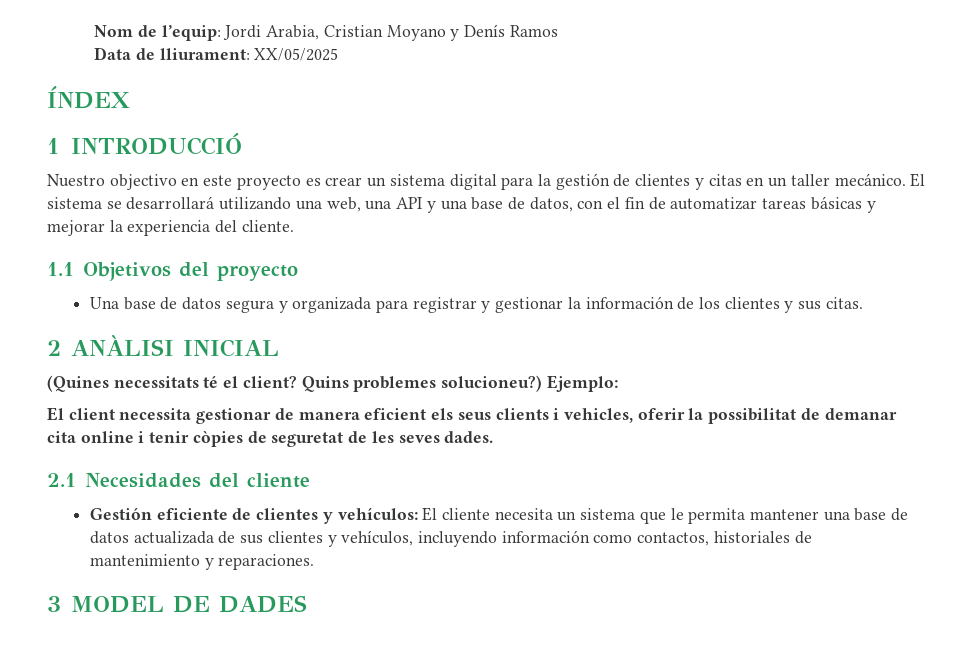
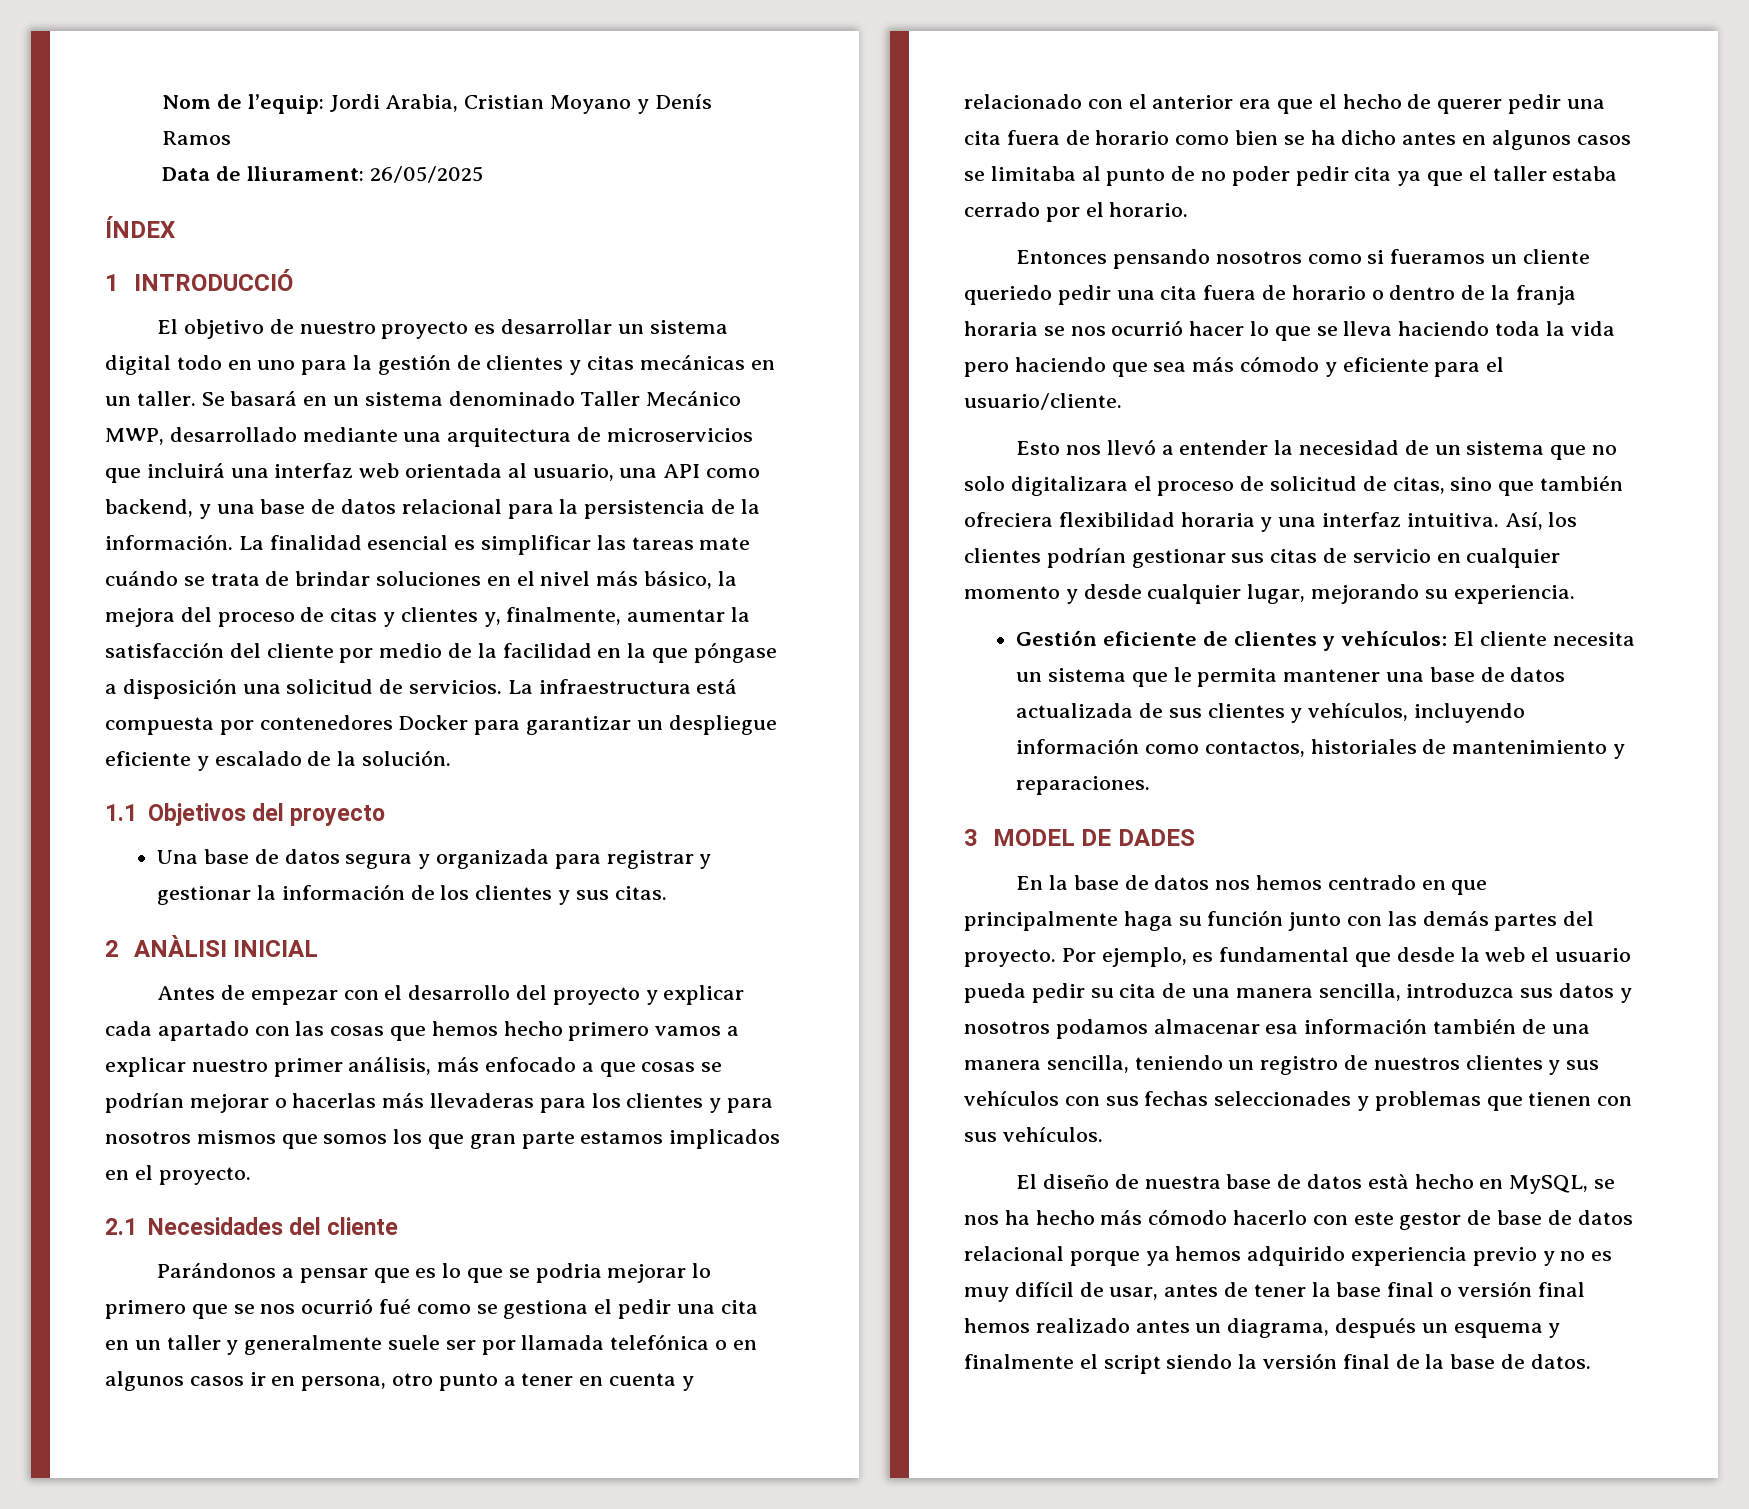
[254,48,339,61] XX/05/2025 -> [369,166,483,183] 26/05/2025
[47,174,233,190] Nuestro objectivo en este -> [157,319,376,339] El objetivo de nuestro
[325,177,363,186] crear -> [501,319,613,334] desarrollar
(497, 182) none -> [176,355,296,370] todo en uno
[746,173,926,187] [47,196,876,213] [47,220,294,236] en un taller mecánico. El sistema se desarrollará utilizando una web, una API y una base de datos, con el fin de automatizar tareas básicas y mejorar la experiencia del cliente. -> [639,355,775,370] [105,391,742,406] [105,427,753,447] [105,463,761,483] [105,499,760,519] [105,534,751,555] [105,571,737,589] [105,607,751,627] [105,642,777,663] [105,678,738,699] [105,715,777,735] [105,750,452,771] mecánicas en un taller. Se basará en un sistema denominado Taller Mecánico MWP, desarrollado mediante una arquitectura de microservicios que incluirá una interfaz web orientada al usuario, una API como backend, y una base de datos relacional para la persistencia de la información. La finalidad esencial es simplificar las tareas mate cuándo se trata de brindar soluciones en el nivel más básico, la mejora del proceso de citas y clientes y, finalmente, aumentar la satisfacción del cliente por medio de la facilidad en la que póngase a disposición una solicitud de servicios. La infraestructura está compuesta por contenedores Docker para garantizar un despliegue eficiente y escalado de la solución.
[47,375,618,392] [47,407,897,424] [47,430,494,447] [47,473,310,488] (Quines necessitats té el client? Quins problemes solucioneu?) Ejemplo: // El client necessita gestionar de manera eficient els seus clients i vehicles, oferir la possibilitat de demanar cita online i tenir còpies de seguretat de les seves dades. // 2.1 Necesidades del cliente -> [157,985,745,1005] [105,1021,740,1041] [105,1057,723,1077] [105,1093,774,1113] [105,1129,781,1149] [105,1165,251,1185] [105,1217,399,1235] [157,1263,712,1283] [105,1298,758,1319] [105,1334,757,1355] [105,1371,694,1391] [964,94,1605,114] [964,130,1631,150] [964,166,1618,186] [964,202,1189,222] [1016,249,1590,269] [964,285,1576,305] [964,320,1615,341] [964,356,1505,377] [964,393,1122,410] [1016,439,1618,460] [964,476,1624,496] [964,512,1578,532] [964,548,1561,568] [964,584,1575,604] Antes de empezar con el desarrollo del proyecto y explicar cada apartado con las cosas que hemos hecho primero vamos a explicar nuestro primer análisis, más enfocado a que cosas se podrían mejorar o hacerlas más llevaderas para los clientes y para nosotros mismos que somos los que gran parte estamos implicados en el proyecto. // 2.1 Necesidades del cliente // Parándonos a pensar que es lo que se podria mejorar lo primero que se nos ocurrió fué como se gestiona el pedir una cita en un taller y generalmente suele ser por llamada telefónica o en algunos casos ir en persona, otro punto a tener en cuenta y relacionado con el anterior era que el hecho de querer pedir una cita fuera de horario como bien se ha dicho antes en algunos casos se limitaba al punto de no poder pedir cita ya que el taller estaba cerrado por el horario. // Entonces pensando nosotros como si fueramos un cliente queriedo pedir una cita fuera de horario o dentro de la franja horaria se nos ocurrió hacer lo que se lleva haciendo toda la vida pero haciendo que sea más cómodo y eficiente para el usuario/cliente. // Esto nos llevó a entender la necesidad de un sistema que no solo digitalizara el proceso de solicitud de citas, sino que también ofreciera flexibilidad horaria y una interfaz intuitiva. Así, los clientes podrían gestionar sus citas de servicio en cualquier momento y desde cualquier lugar, mejorando su experiencia.
(307, 604) none -> [1016,875,1488,895] [964,910,1595,931] [964,947,1632,967] [964,983,1632,1003] [964,1018,1590,1039] [964,1055,1600,1075] [964,1091,1633,1111] [964,1127,1103,1142] [1016,1174,1616,1194] [964,1209,1633,1230] [964,1246,1613,1266] [964,1281,1585,1302] [964,1318,1561,1338] [964,1353,1591,1374] // En la base de datos nos hemos centrado en que principalmente haga su función junto con las demás partes del proyecto. Por ejemplo, es fundamental que desde la web el usuario pueda pedir su cita de una manera sencilla, introduzca sus datos y nosotros podamos almacenar esa información también de una manera sencilla, teniendo un registro de nuestros clientes y sus vehículos con sus fechas seleccionades y problemas que tienen con sus vehículos. // El diseño de nuestra base de datos està hecho en MySQL, se nos ha hecho más cómodo hacerlo con este gestor de base de datos relacional porque ya hemos adquirido experiencia previo y no es muy difícil de usar, antes de tener la base final o versión final hemos realizado antes un diagrama, después un esquema y finalmente el script siendo la versión final de la base de datos.

